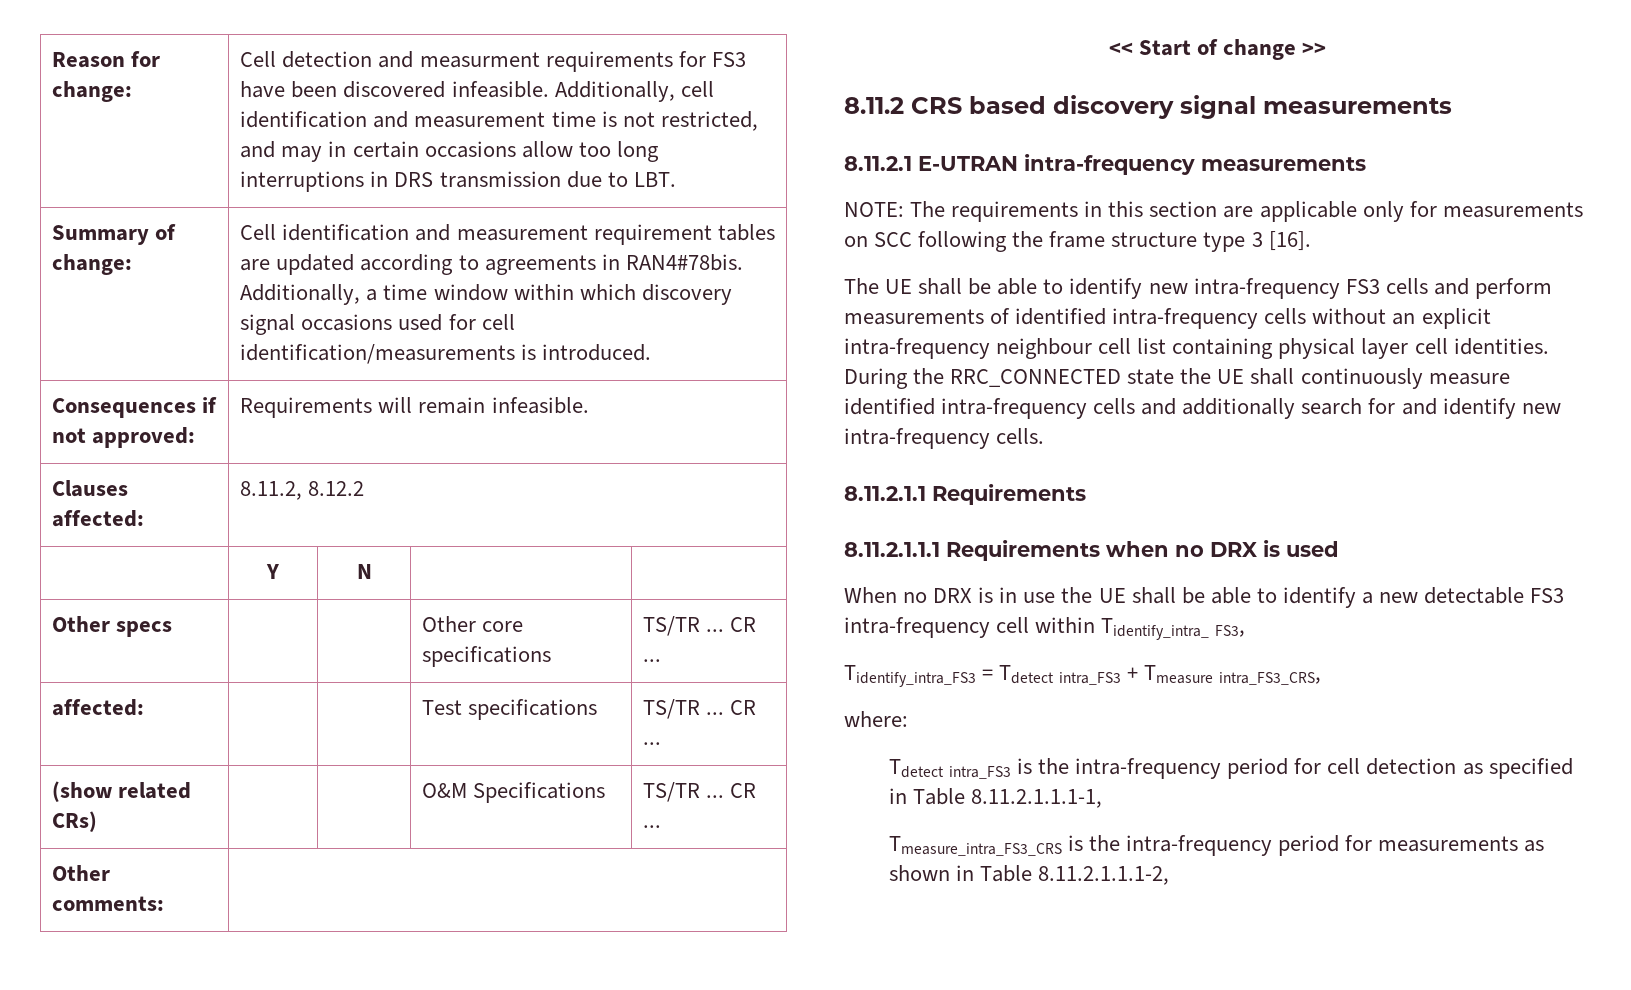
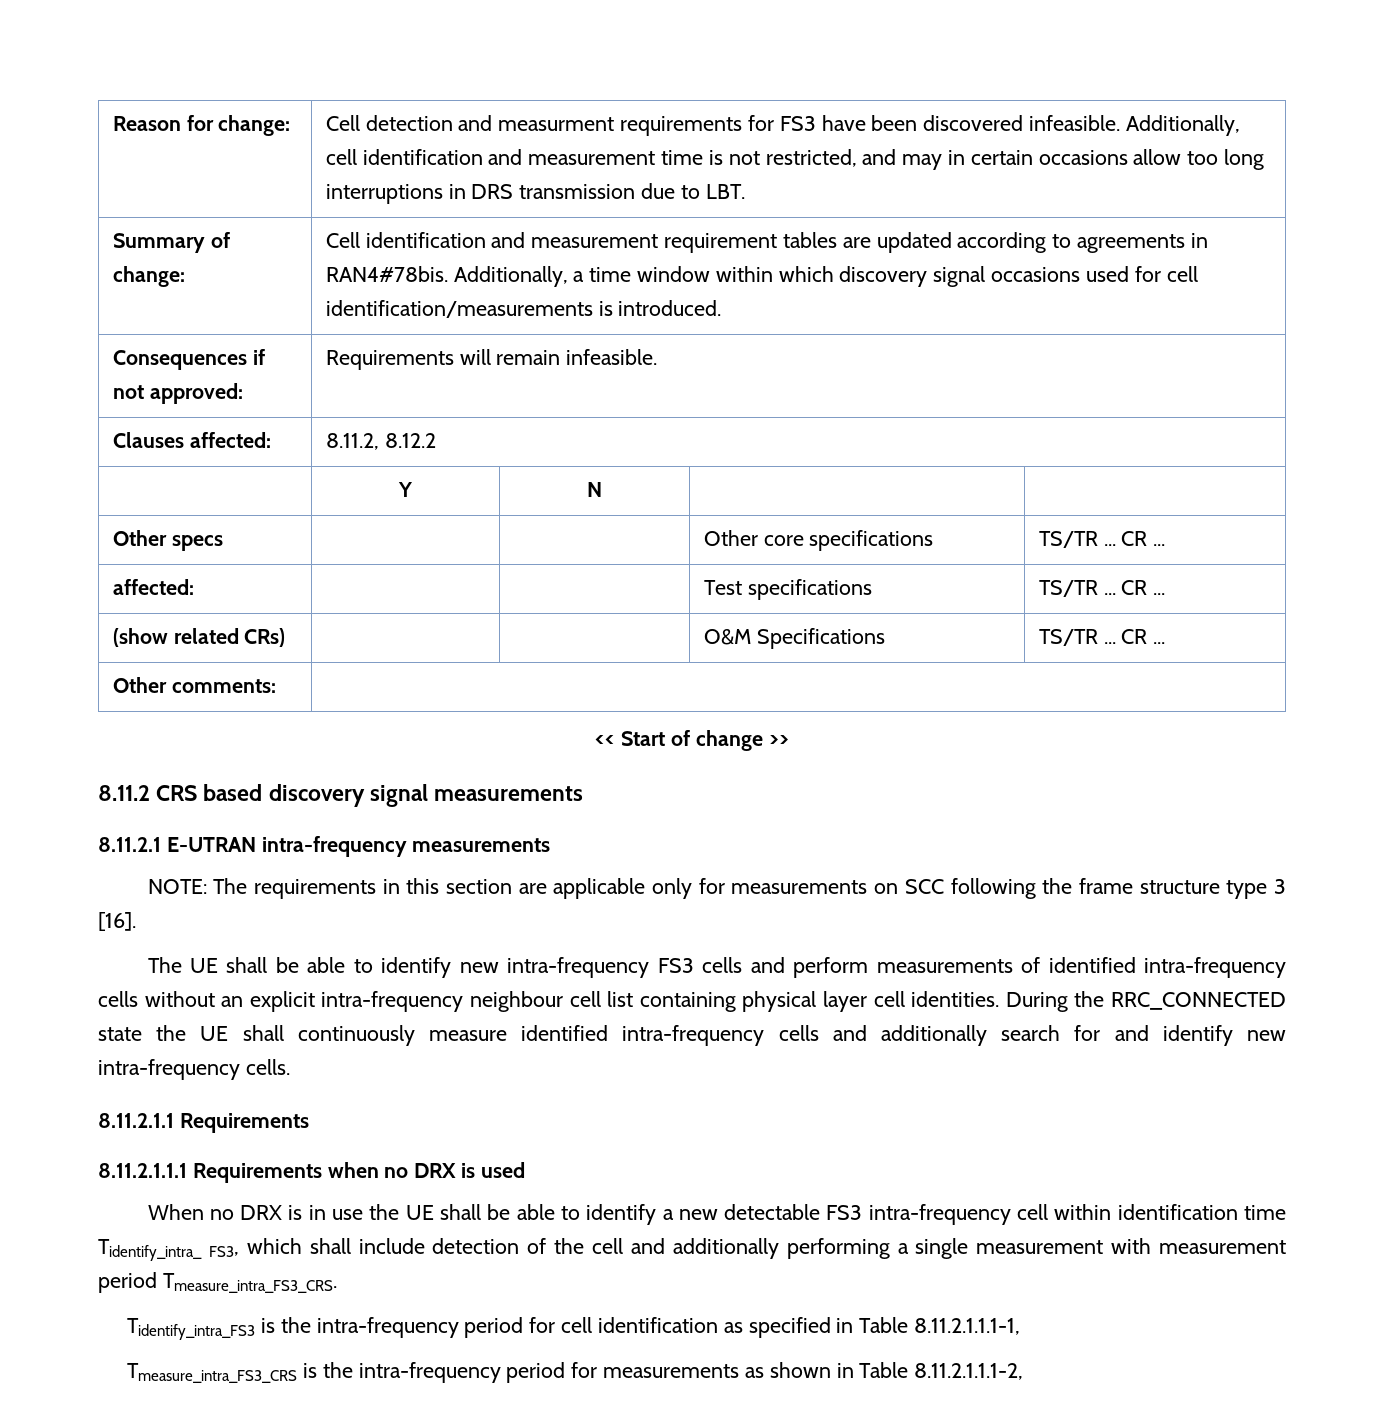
(1096, 625) none -> [1117,1204,1287,1220] identification time
[844,665,1322,687] [844,711,908,727] [888,759,1011,779] // Tidentify_intra_FS3 = Tdetect intra_FS3 + Tmeasure intra_FS3_CRS, // where: // Tdetect intra_FS3 -> [246,1238,1286,1259] [98,1272,337,1293] [127,1318,256,1340] which shall include detection of the cell and additionally performing a single measurement with measurement period Tmeasure_intra_FS3_CRS. // Tidentify_intra_FS3
[1366,758,1457,775] detection -> [597,1317,718,1333] identification

